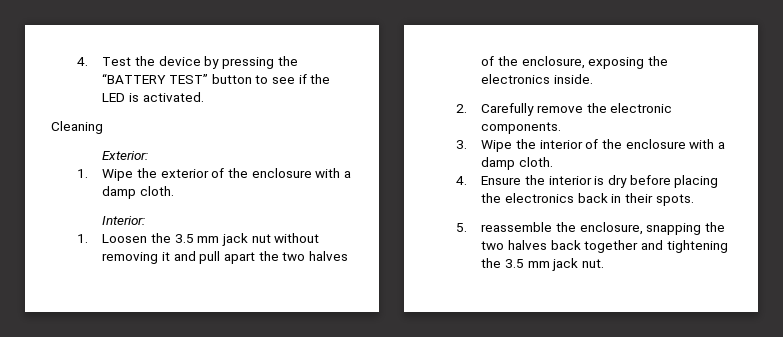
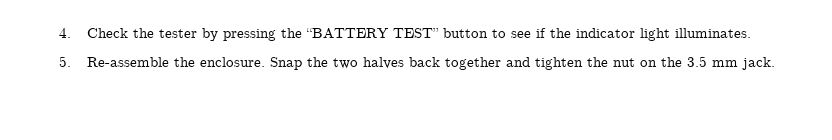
[76,56,201,66] 4. Test the device -> [58,28,198,38] 4. Check the tester
[102,92,204,102] [51,121,103,134] [102,151,149,160] [76,168,351,181] [102,186,175,199] [102,216,146,225] [76,233,320,246] [102,251,348,264] [481,56,669,69] [481,74,594,84] [455,103,673,116] [481,122,562,134] [455,139,725,152] [481,157,554,170] [455,175,719,188] [481,193,694,206] [455,222,702,235] LED is activated. // Cleaning // Exterior: // 1. Wipe the exterior of the enclosure with a damp cloth. // Interior: // 1. Loosen the 3.5 mm jack nut without removing it and pull apart the two halves of the enclosure, exposing the electronics inside. // 2. Carefully remove the electronic components. // 3. Wipe the interior of the enclosure with a damp cloth. // 4. Ensure the interior is dry before placing the electronics back in their spots. // 5. reassemble the enclosure, snapping -> [576,28,752,41] [58,56,303,70] indicator light illuminates. // 5. Re-assemble the enclosure. Snap
[666,240,728,253] [481,258,605,271] tightening the 3.5 mm jack nut. -> [535,56,776,70] tighten the nut on the 3.5 mm jack.

